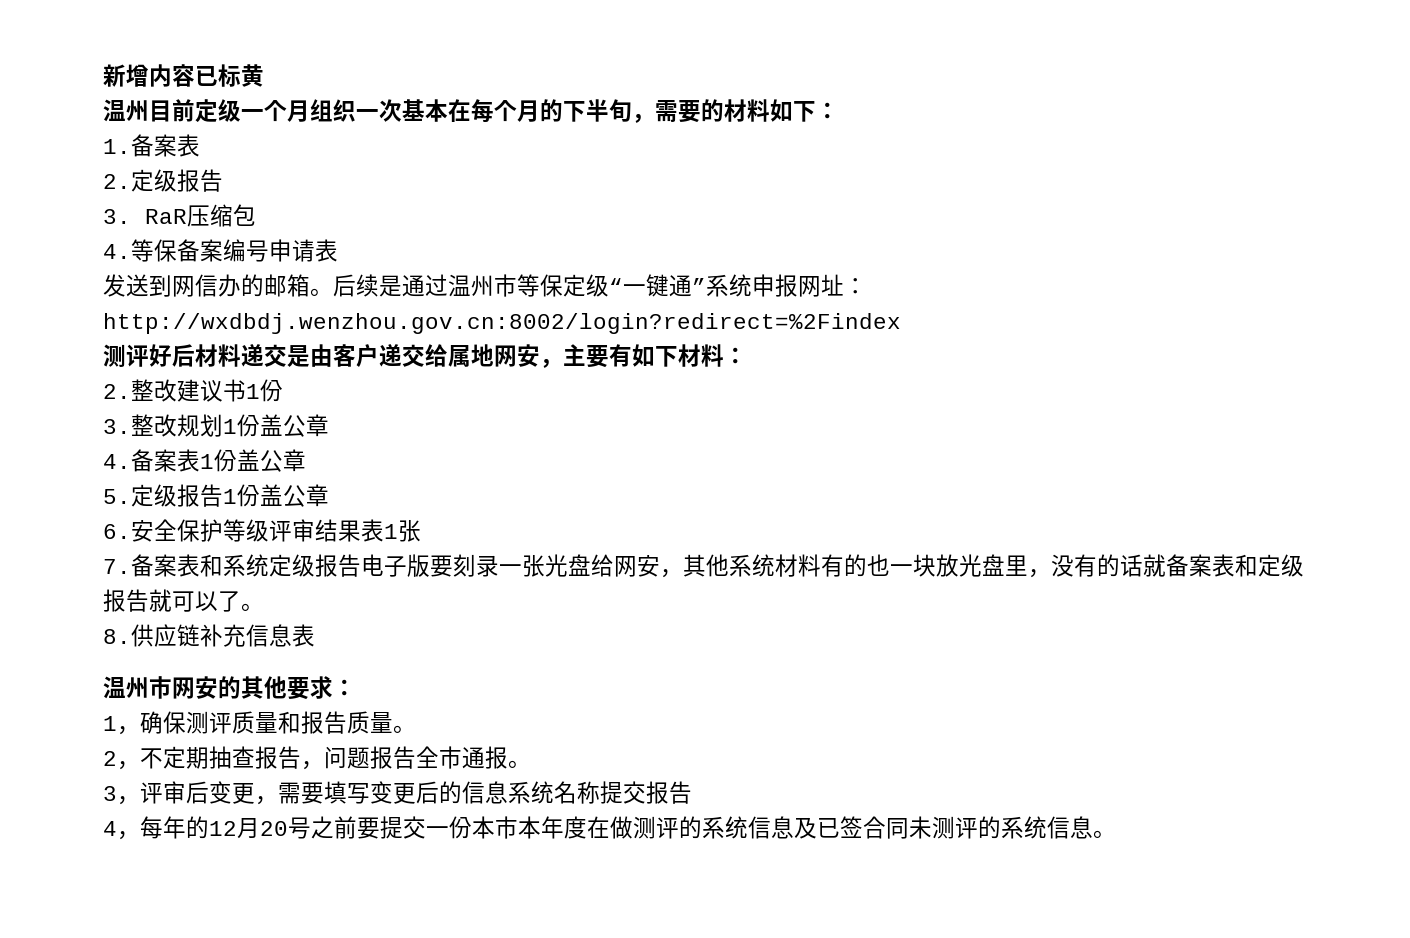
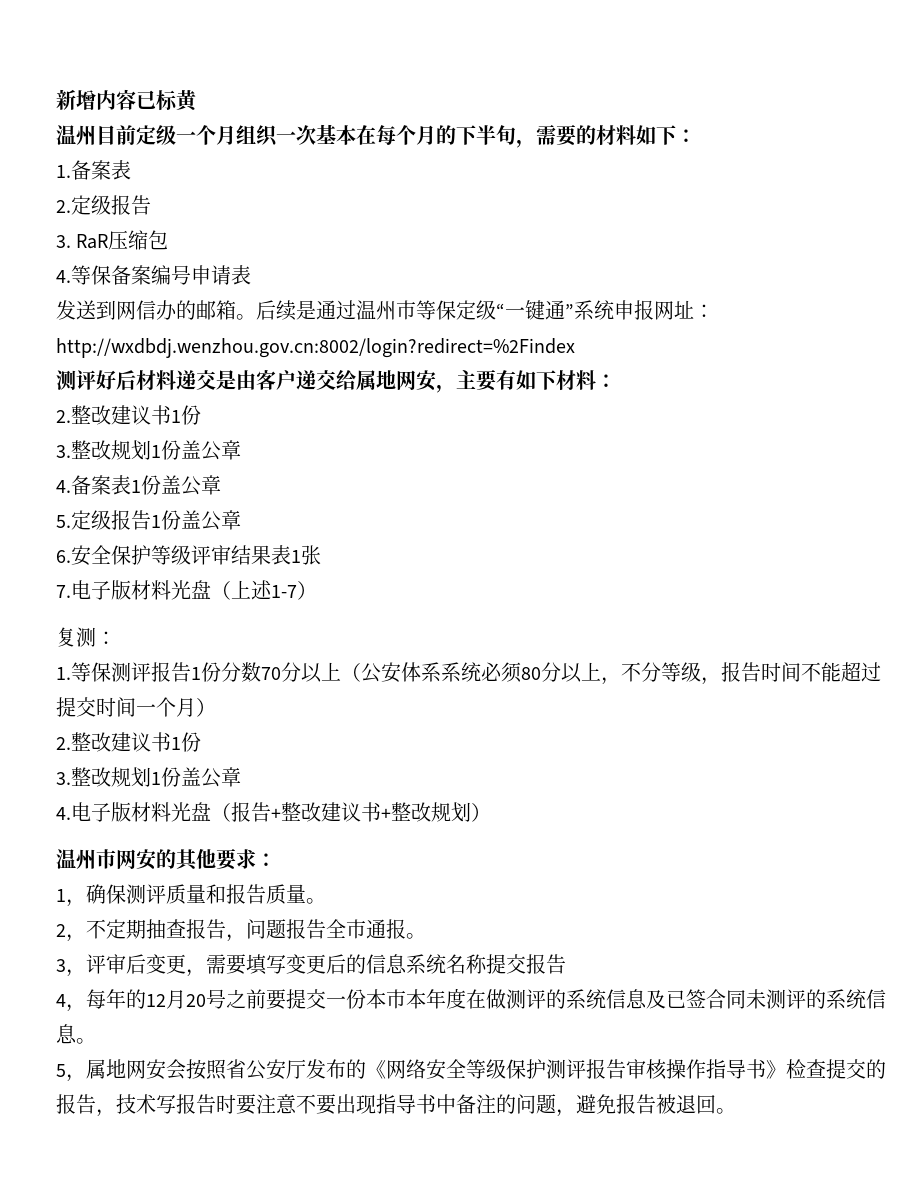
[131,554,1304,578] [103,589,264,612] [103,624,315,647] 备案表和系统定级报告电子版要刻录一张光盘给网安，其他系统材料有的也一块放光盘里，没有的话就备案表和定级报告就可以了。 // 8.供应链补充信息表 -> [71,580,317,600] [56,627,116,647] [56,662,881,685] [56,697,216,717] [56,732,201,752] [56,767,241,788] [56,802,491,822] 电子版材料光盘（上述1-7） // 复测： // 1.等保测评报告1份分数70分以上（公安体系系统必须80分以上，不分等级，报告时间不能超过提交时间一个月） // 2.整改建议书1份 // 3.整改规划1份盖公章 // 4.电子版材料光盘（报告+整改建议书+整改规划）
(1116, 834) none -> [56,1059,886,1082] [56,1094,736,1117] // 5，属地网安会按照省公安厅发布的《网络安全等级保护测评报告审核操作指导书》检查提交的报告，技术写报告时要注意不要出现指导书中备注的问题，避免报告被退回。

